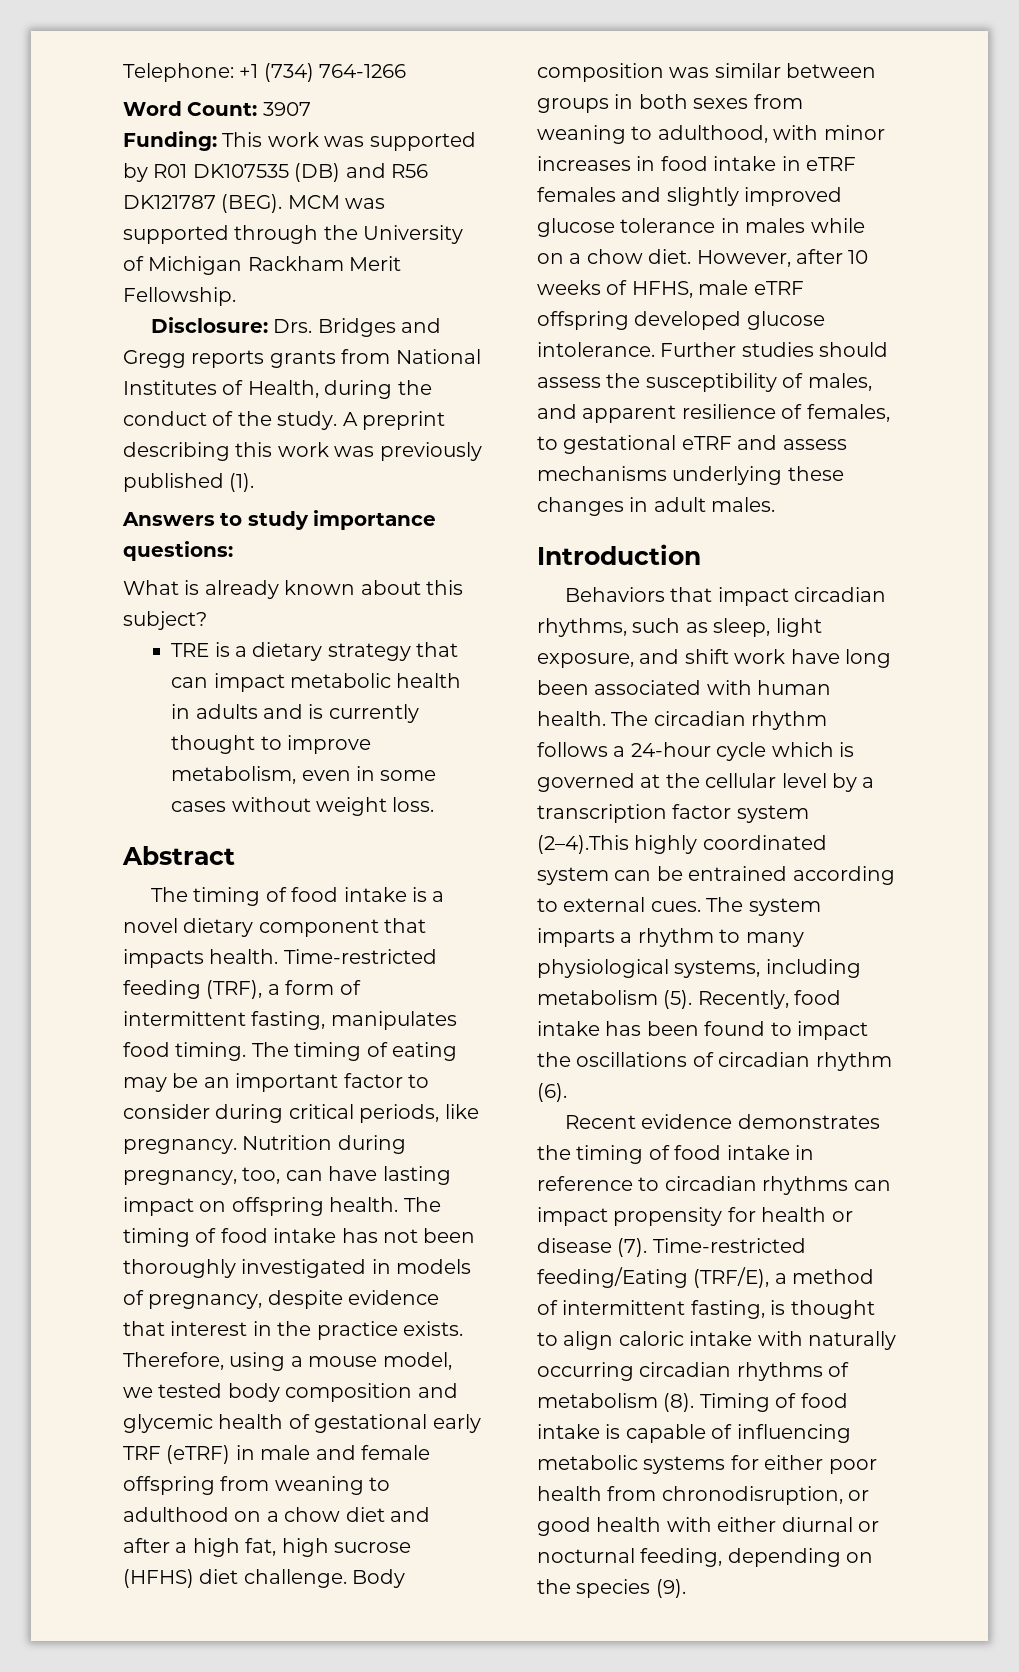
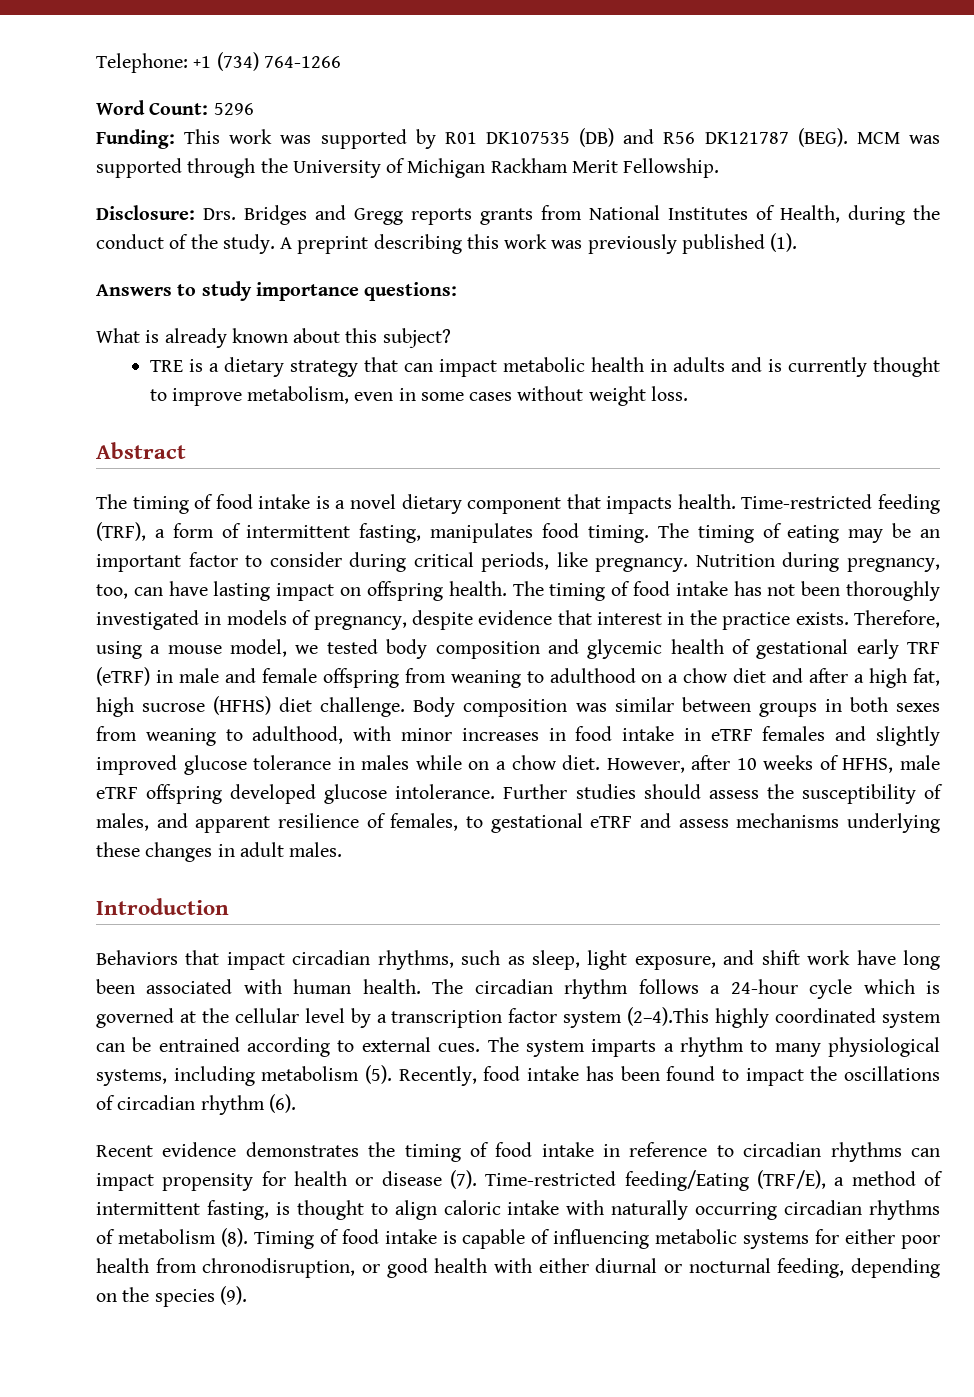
[262,102,311,116] 3907 -> [213,103,254,115] 5296

